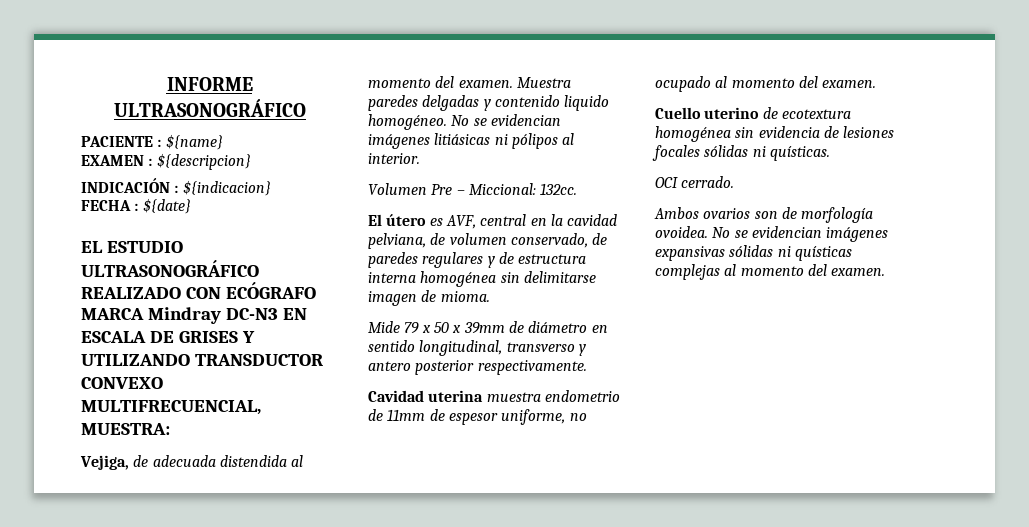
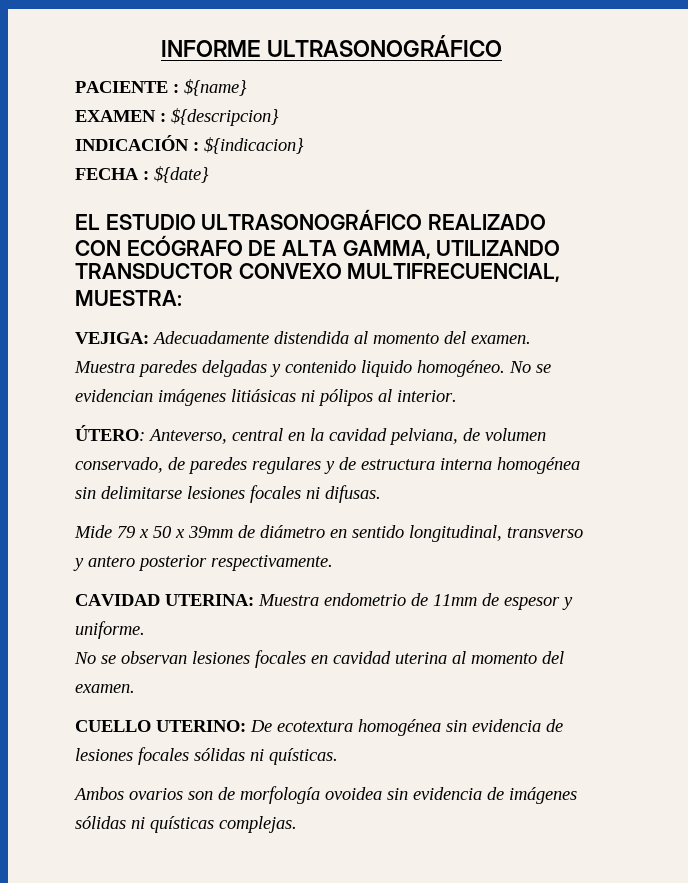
[81,307,307,324] [81,331,255,343] MARCA Mindray DC-N3 EN ESCALA DE GRISES Y -> [248,240,431,259] DE ALTA GAMMA,
[80,455,216,470] Vejiga, de adecuada -> [75,331,269,344] VEJIGA: Adecuadamente
[368,183,578,195] [368,214,476,229] Volumen Pre – Miccional: 132cc. // El útero es AVF, -> [75,425,227,444] ÚTERO: Anteverso,
[368,290,490,306] imagen de mioma. -> [187,485,381,503] lesiones focales ni difusas.
[368,390,541,402] Cavidad uterina muestra -> [75,594,319,606] CAVIDAD UTERINA: Muestra
[501,409,587,425] [655,76,711,92] uniforme, no ocupado -> [562,597,573,610] [75,621,145,639] [74,650,447,668] y uniforme. // No se observan lesiones focales en cavidad uterina
[655,107,778,119] Cuello uterino de -> [75,720,272,732] CUELLO UTERINO: De
[655,176,735,188] // OCI cerrado. -> (338, 756) none
[655,226,889,242] [655,245,852,261] [655,264,886,280] ovoidea. No se evidencian imágenes expansivas sólidas ni quísticas complejas al momento del examen. -> [325,787,577,804] [75,816,297,833] ovoidea sin evidencia de imágenes sólidas ni quísticas complejas.

